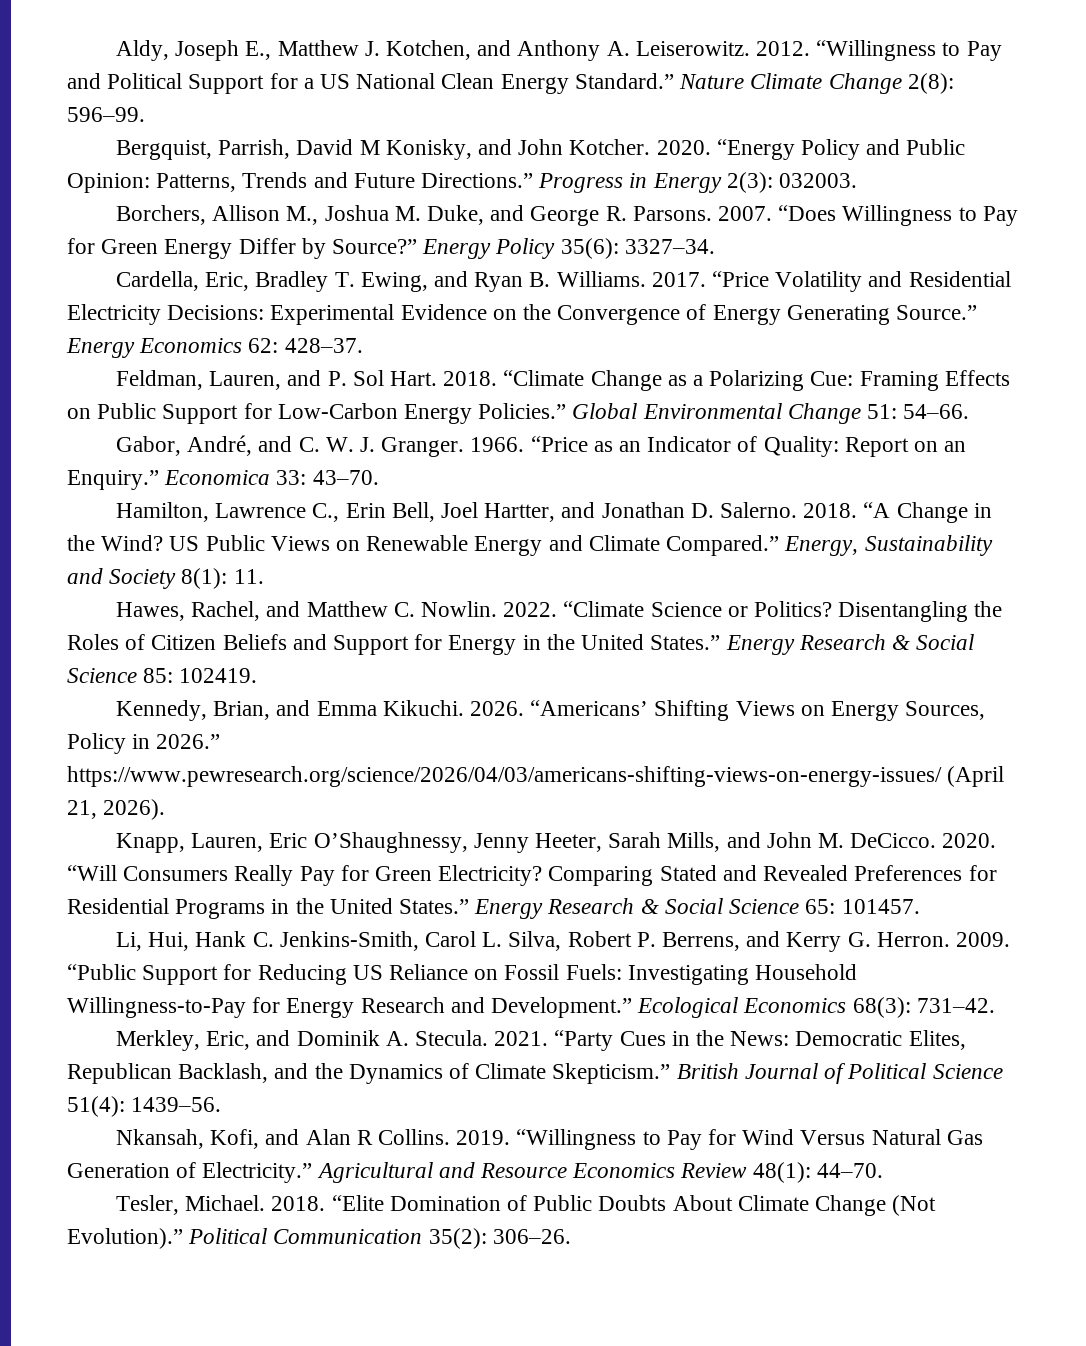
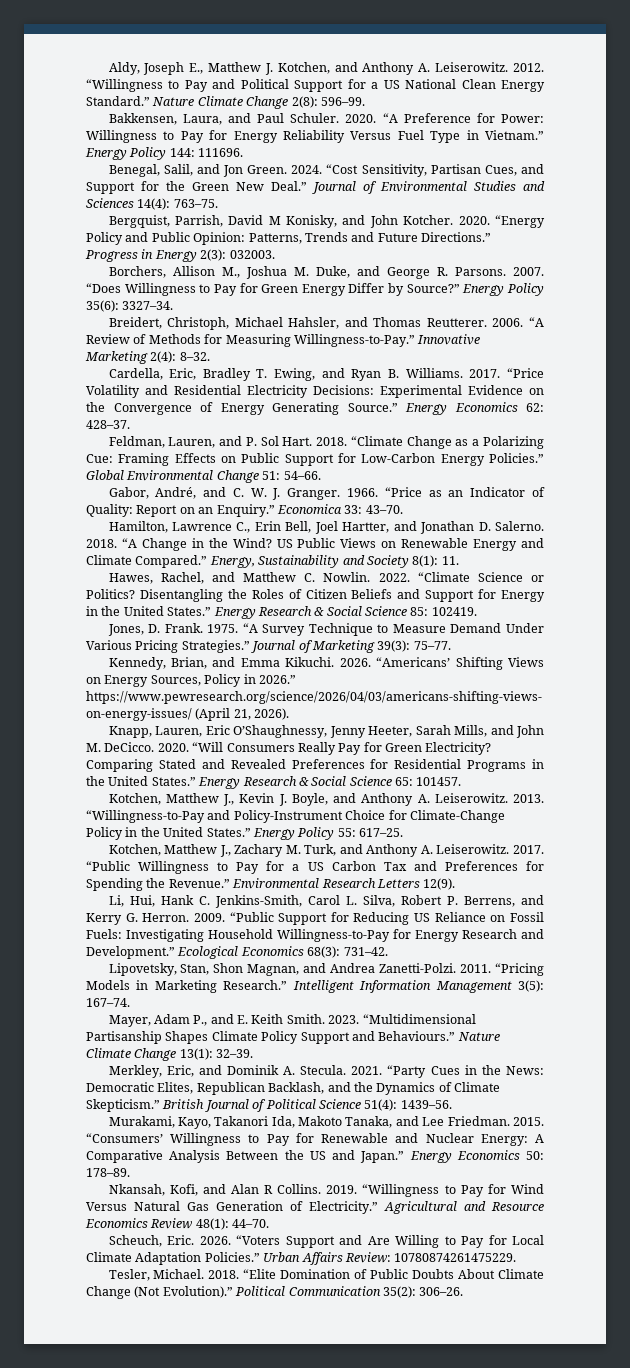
(145, 114) none -> [108,113,544,125] [86,130,544,143] [85,147,244,160] [108,164,545,177] [86,181,545,194] [86,198,218,210] // Bakkensen, Laura, and Paul Schuler. 2020. “A Preference for Power: Willingness to Pay for Energy Reliability Versus Fuel Type in Vietnam.” Energy Policy 144: 111696. // Benegal, Salil, and Jon Green. 2024. “Cost Sensitivity, Partisan Cues, and Support for the Green New Deal.” Journal of Environmental Studies and Sciences 14(4): 763–75.
(715, 246) none -> [108,317,545,330] [86,334,481,347] [85,351,210,364] // Breidert, Christoph, Michael Hahsler, and Thomas Reutterer. 2006. “A Review of Methods for Measuring Willingness-to-Pay.” Innovative Marketing 2(4): 8–32.
(258, 675) none -> [107,623,544,636] [86,640,451,653] // Jones, D. Frank. 1975. “A Survey Technique to Measure Demand Under Various Pricing Strategies.” Journal of Marketing 39(3): 75–77.
(920, 906) none -> [108,793,544,806] [86,810,505,823] [86,827,403,840] [108,844,544,857] [86,861,544,874] [86,878,456,891] // Kotchen, Matthew J., Kevin J. Boyle, and Anthony A. Leiserowitz. 2013. “Willingness-to-Pay and Policy-Instrument Choice for Climate-Change Policy in the United States.” Energy Policy 55: 617–25. // Kotchen, Matthew J., Zachary M. Turk, and Anthony A. Leiserowitz. 2017. “Public Willingness to Pay for a US Carbon Tax and Preferences for Spending the Revenue.” Environmental Research Letters 12(9).
(995, 1005) none -> [108,963,545,976] [86,980,544,993] [86,998,130,1007] [108,1014,476,1027] [86,1031,500,1044] [86,1048,254,1061] // Lipovetsky, Stan, Shon Magnan, and Andrea Zanetti-Polzi. 2011. “Pricing Models in Marketing Research.” Intelligent Information Management 3(5): 167–74. // Mayer, Adam P., and E. Keith Smith. 2023. “Multidimensional Partisanship Shapes Climate Policy Support and Behaviours.” Nature Climate Change 13(1): 32–39.
(222, 1104) none -> [108,1116,544,1129] [86,1133,544,1146] [86,1150,544,1163] [86,1168,130,1177] // Murakami, Kayo, Takanori Ida, Makoto Tanaka, and Lee Friedman. 2015. “Consumers’ Willingness to Pay for Renewable and Nuclear Energy: A Comparative Analysis Between the US and Japan.” Energy Economics 50: 178–89.
(883, 1170) none -> [108,1235,544,1248] [86,1252,517,1265] // Scheuch, Eric. 2026. “Voters Support and Are Willing to Pay for Local Climate Adaptation Policies.” Urban Affairs Review: 10780874261475229.

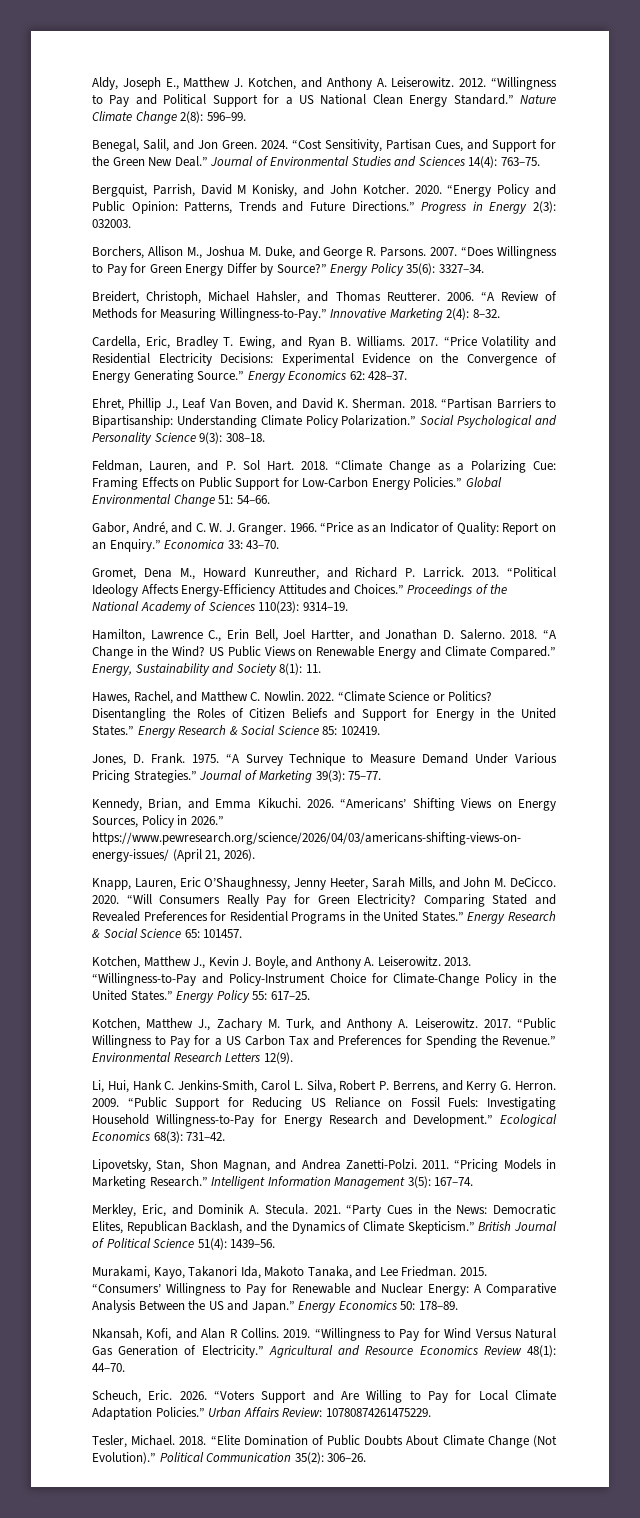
[108,113,544,125] [86,130,544,143] [85,147,244,160] // Bakkensen, Laura, and Paul Schuler. 2020. “A Preference for Power: Willingness to Pay for Energy Reliability Versus Fuel Type in Vietnam.” Energy Policy 144: 111696. -> (246, 116) none
(130, 424) none -> [92,398,556,411] [92,415,557,428] [92,432,265,445] // Ehret, Phillip J., Leaf Van Boven, and David K. Sherman. 2018. “Partisan Barriers to Bipartisanship: Understanding Climate Policy Polarization.” Social Psychological and Personality Science 9(3): 308–18.
(403, 509) none -> [92,567,556,580] [92,584,508,597] [92,601,348,614] // Gromet, Dena M., Howard Kunreuther, and Richard P. Larrick. 2013. “Political Ideology Affects Energy-Efficiency Attitudes and Choices.” Proceedings of the National Academy of Sciences 110(23): 9314–19.
[108,1014,476,1027] [86,1031,500,1044] [86,1048,254,1061] // Mayer, Adam P., and E. Keith Smith. 2023. “Multidimensional Partisanship Shapes Climate Policy Support and Behaviours.” Nature Climate Change 13(1): 32–39. -> (474, 1181) none

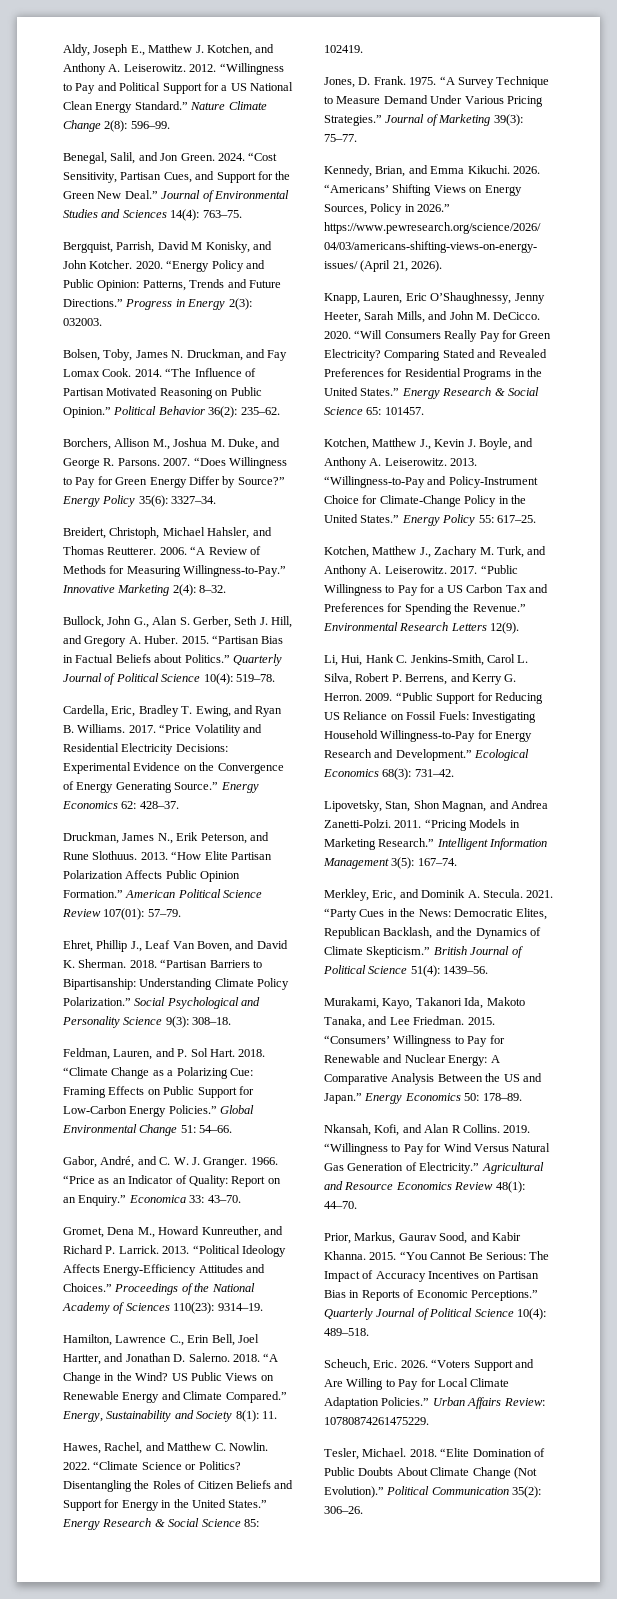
(131, 223) none -> [63,349,288,361] [63,368,256,377] [63,387,262,399] [63,406,280,418] // Bolsen, Toby, James N. Druckman, and Fay Lomax Cook. 2014. “The Influence of Partisan Motivated Reasoning on Public Opinion.” Political Behavior 36(2): 235–62.
(500, 313) none -> [63,616,292,628] [63,635,284,647] [63,654,282,666] [63,673,275,685] // Bullock, John G., Alan S. Gerber, Seth J. Hill, and Gregory A. Huber. 2015. “Partisan Bias in Factual Beliefs about Politics.” Quarterly Journal of Political Science 10(4): 519–78.
(408, 375) none -> [63,832,269,844] [63,851,272,860] [63,870,241,882] [63,889,263,898] [62,908,181,920] // Druckman, James N., Erik Peterson, and Rune Slothuus. 2013. “How Elite Partisan Polarization Affects Public Opinion Formation.” American Political Science Review 107(01): 57–79.
(125, 1367) none -> [324,1232,521,1244] [324,1251,550,1260] [324,1270,539,1282] [324,1289,538,1301] [324,1308,546,1320] [324,1328,369,1336] // Prior, Markus, Gaurav Sood, and Kabir Khanna. 2015. “You Cannot Be Serious: The Impact of Accuracy Incentives on Partisan Bias in Reports of Economic Perceptions.” Quarterly Journal of Political Science 10(4): 489–518.

